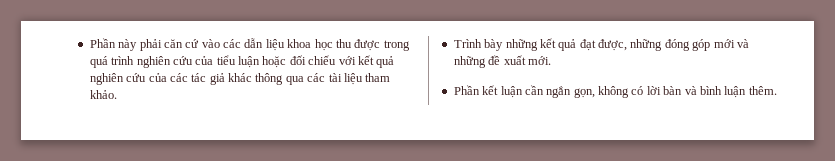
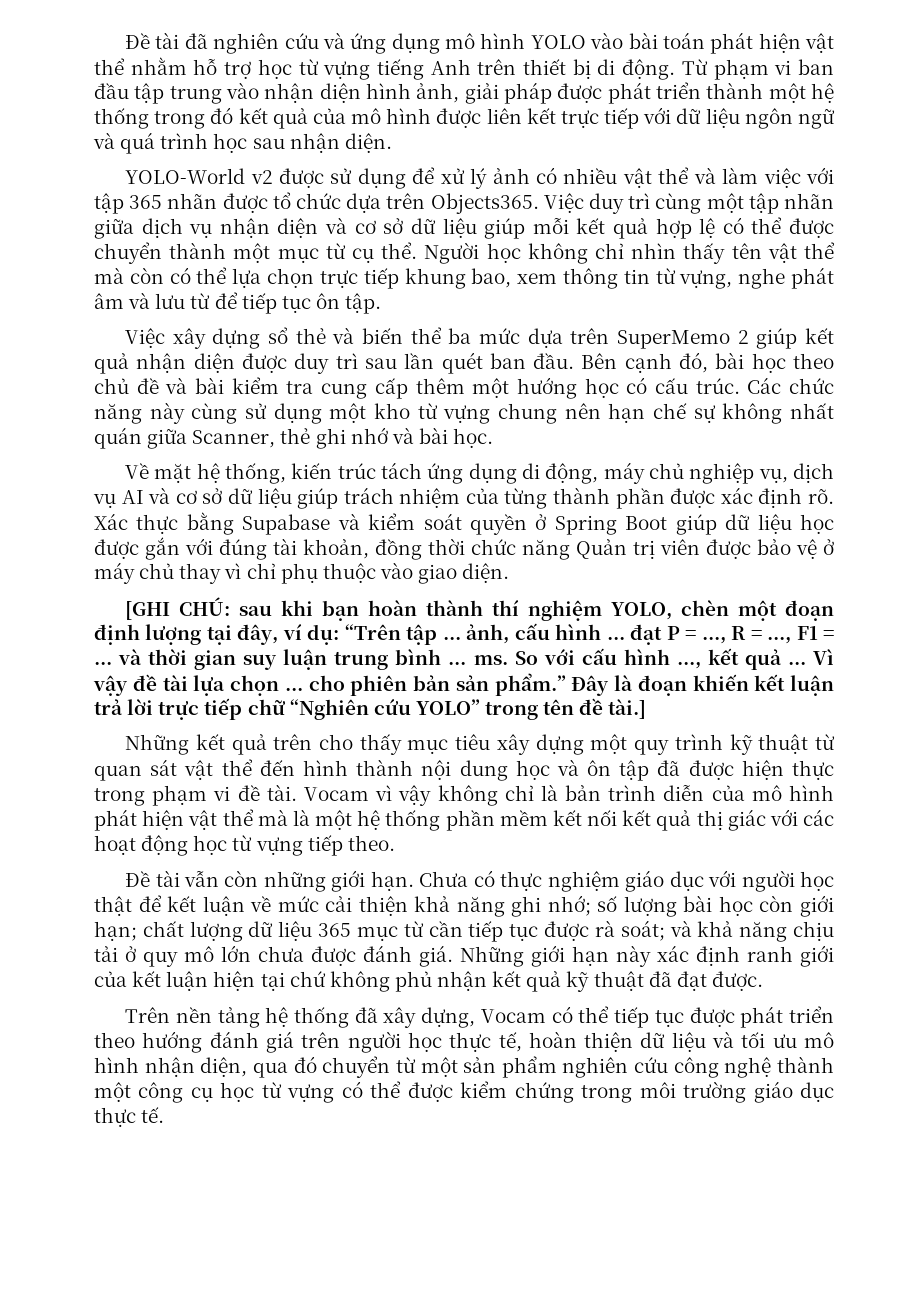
[89,38,410,51] [89,55,395,68] [89,73,391,85] [89,90,117,99] [453,38,749,51] [453,55,551,68] [453,85,777,98] Phần này phải căn cứ vào các dẫn liệu khoa học thu được trong quá trình nghiên cứu của tiểu luận hoặc đối chiếu với kết quả nghiên cứu của các tác giả khác thông qua các tài liệu tham khảo. // Trình bày những kết quả đạt được, những đóng góp mới và những đề xuất mới. // Phần kết luận cần ngắn gọn, không có lời bàn và bình luận thêm. -> [125,32,834,54] [94,57,835,80] [94,82,835,104] [94,107,835,129] [93,132,392,154] [125,167,834,189] [94,192,835,214] [94,217,834,239] [94,242,836,264] [94,267,834,289] [94,292,382,314] [125,327,835,349] [94,352,834,374] [94,377,834,399] [94,402,834,424] [94,427,494,449] [125,462,835,484] [93,487,835,509] [94,512,835,535] [94,537,834,560] [94,562,510,584] [125,597,834,621] [94,623,835,645] [94,648,834,670] [93,673,834,696] [94,698,647,720] [125,734,835,755] [94,759,834,781] [94,784,834,806] [94,809,834,831] [94,835,395,856] [125,870,835,892] [94,895,834,917] [94,920,835,942] [94,945,834,967] [94,971,763,992] [125,1006,834,1028] [94,1031,834,1053] [94,1056,834,1078] [94,1081,834,1103] [94,1107,165,1127] Đề tài đã nghiên cứu và ứng dụng mô hình YOLO vào bài toán phát hiện vật thể nhằm hỗ trợ học từ vựng tiếng Anh trên thiết bị di động. Từ phạm vi ban đầu tập trung vào nhận diện hình ảnh, giải pháp được phát triển thành một hệ thống trong đó kết quả của mô hình được liên kết trực tiếp với dữ liệu ngôn ngữ và quá trình học sau nhận diện. // YOLO-World v2 được sử dụng để xử lý ảnh có nhiều vật thể và làm việc với tập 365 nhãn được tổ chức dựa trên Objects365. Việc duy trì cùng một tập nhãn giữa dịch vụ nhận diện và cơ sở dữ liệu giúp mỗi kết quả hợp lệ có thể được chuyển thành một mục từ cụ thể. Người học không chỉ nhìn thấy tên vật thể mà còn có thể lựa chọn trực tiếp khung bao, xem thông tin từ vựng, nghe phát âm và lưu từ để tiếp tục ôn tập. // Việc xây dựng sổ thẻ và biến thể ba mức dựa trên SuperMemo 2 giúp kết quả nhận diện được duy trì sau lần quét ban đầu. Bên cạnh đó, bài học theo chủ đề và bài kiểm tra cung cấp thêm một hướng học có cấu trúc. Các chức năng này cùng sử dụng một kho từ vựng chung nên hạn chế sự không nhất quán giữa Scanner, thẻ ghi nhớ và bài học. // Về mặt hệ thống, kiến trúc tách ứng dụng di động, máy chủ nghiệp vụ, dịch vụ AI và cơ sở dữ liệu giúp trách nhiệm của từng thành phần được xác định rõ. Xác thực bằng Supabase và kiểm soát quyền ở Spring Boot giúp dữ liệu học được gắn với đúng tài khoản, đồng thời chức năng Quản trị viên được bảo vệ ở máy chủ thay vì chỉ phụ thuộc vào giao diện. // [GHI CHÚ: sau khi bạn hoàn thành thí nghiệm YOLO, chèn một đoạn định lượng tại đây, ví dụ: “Trên tập ... ảnh, cấu hình ... đạt P = ..., R = ..., F1 = ... và thời gian suy luận trung bình ... ms. So với cấu hình ..., kết quả ... Vì vậy đề tài lựa chọn ... cho phiên bản sản phẩm.” Đây là đoạn khiến kết luận trả lời trực tiếp chữ “Nghiên cứu YOLO” trong tên đề tài.] // Những kết quả trên cho thấy mục tiêu xây dựng một quy trình kỹ thuật từ quan sát vật thể đến hình thành nội dung học và ôn tập đã được hiện thực trong phạm vi đề tài. Vocam vì vậy không chỉ là bản trình diễn của mô hình phát hiện vật thể mà là một hệ thống phần mềm kết nối kết quả thị giác với các hoạt động học từ vựng tiếp theo. // Đề tài vẫn còn những giới hạn. Chưa có thực nghiệm giáo dục với người học thật để kết luận về mức cải thiện khả năng ghi nhớ; số lượng bài học còn giới hạn; chất lượng dữ liệu 365 mục từ cần tiếp tục được rà soát; và khả năng chịu tải ở quy mô lớn chưa được đánh giá. Những giới hạn này xác định ranh giới của kết luận hiện tại chứ không phủ nhận kết quả kỹ thuật đã đạt được. // Trên nền tảng hệ thống đã xây dựng, Vocam có thể tiếp tục được phát triển theo hướng đánh giá trên người học thực tế, hoàn thiện dữ liệu và tối ưu mô hình nhận diện, qua đó chuyển từ một sản phẩm nghiên cứu công nghệ thành một công cụ học từ vựng có thể được kiểm chứng trong môi trường giáo dục thực tế.

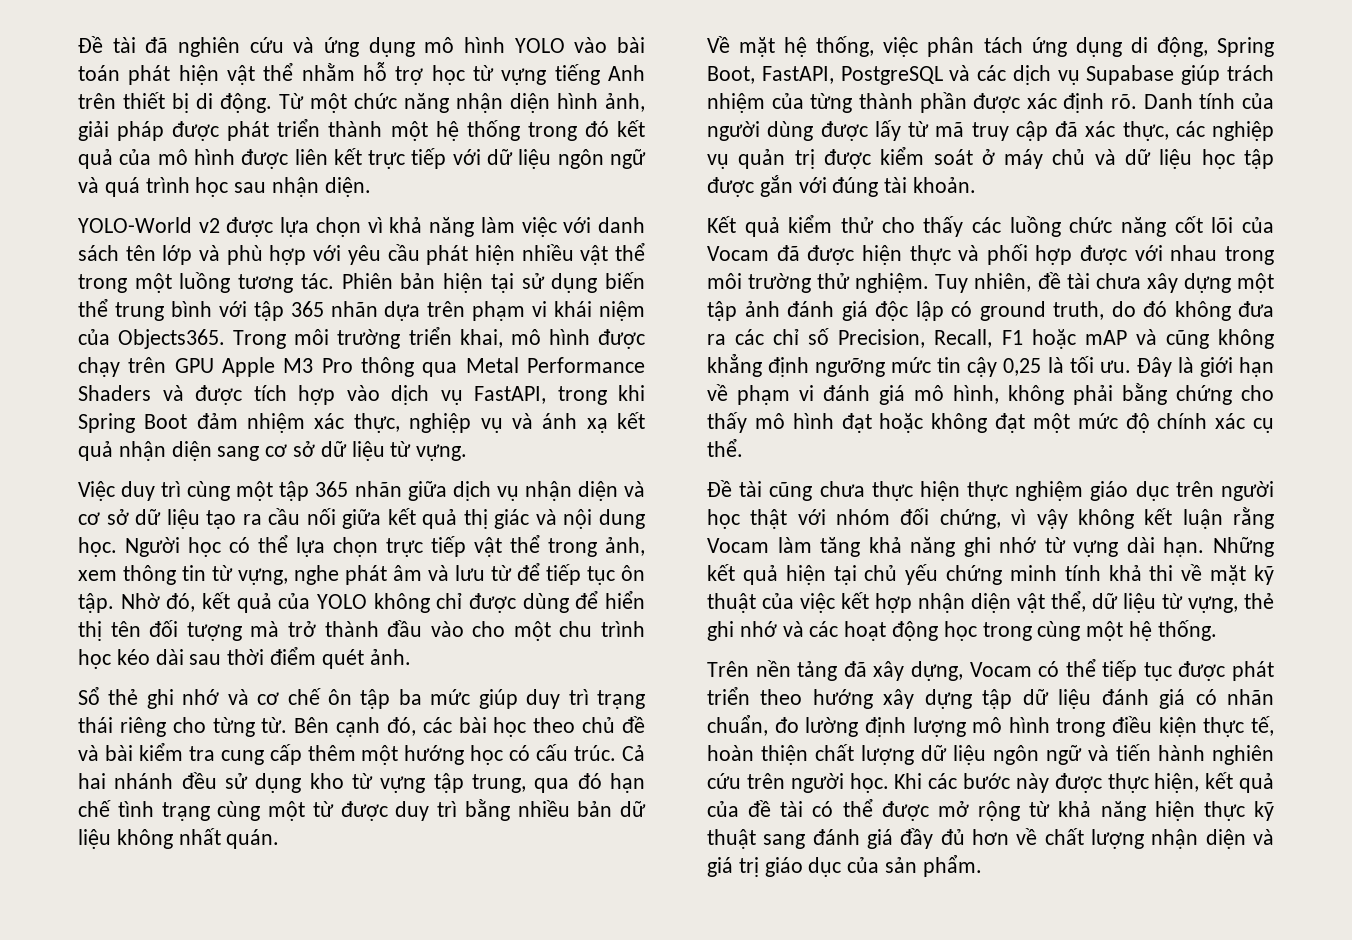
[713,59,835,80] [94,82,259,104] phạm vi ban đầu tập trung vào -> [310,93,449,113] một chức năng
[330,167,834,189] [94,192,539,214] sử dụng để xử lý ảnh có nhiều vật thể và làm việc với tập 365 nhãn được tổ chức dựa trên Objects365. -> [280,217,646,237] [78,243,645,265] [78,272,646,293] [78,299,646,321] [78,327,645,349] [78,357,645,377] [78,385,645,405] [78,412,646,433] [78,441,468,461] lựa chọn vì khả năng làm việc với danh sách tên lớp và phù hợp với yêu cầu phát hiện nhiều vật thể trong một luồng tương tác. Phiên bản hiện tại sử dụng biến thể trung bình với tập 365 nhãn dựa trên phạm vi khái niệm của Objects365. Trong môi trường triển khai, mô hình được chạy trên GPU Apple M3 Pro thông qua Metal Performance Shaders và được tích hợp vào dịch vụ FastAPI, trong khi Spring Boot đảm nhiệm xác thực, nghiệp vụ và ánh xạ kết quả nhận diện sang cơ sở dữ liệu từ vựng. //
(779, 203) none -> [315,481,349,497] 365
[484,217,834,239] [94,242,836,264] [94,267,164,284] giúp mỗi kết quả hợp lệ có thể được chuyển thành một mục từ cụ thể. Người học không chỉ nhìn thấy tên vật thể mà còn -> [206,508,645,529] [78,537,221,557] tạo ra cầu nối giữa kết quả thị giác và nội dung học. Người học
[404,268,512,289] khung bao, -> [474,535,645,557] vật thể trong ảnh,
[125,327,835,349] [94,352,575,374] // Việc xây dựng sổ thẻ và biến thể ba mức dựa trên SuperMemo 2 giúp kết quả nhận diện được duy trì sau lần quét ban đầu. -> [120,591,646,613] [78,620,645,641] [78,647,411,669] [78,687,646,709] [78,717,288,737] Nhờ đó, kết quả của YOLO không chỉ được dùng để hiển thị tên đối tượng mà trở thành đầu vào cho một chu trình học kéo dài sau thời điểm quét ảnh. // Sổ thẻ ghi nhớ và cơ chế ôn tập ba mức giúp duy trì trạng thái riêng cho từng từ.
(709, 362) none -> [422,717,452,733] các
[747,377,834,394] [94,402,367,424] Các chức năng này cùng sử dụng một -> [621,745,645,761] [78,772,302,793] Cả hai nhánh đều sử dụng
[498,403,834,424] [94,427,494,449] chung nên hạn chế sự không nhất quán giữa Scanner, thẻ ghi nhớ và bài học. -> [433,773,645,793] [78,799,646,821] [78,828,280,849] tập trung, qua đó hạn chế tình trạng cùng một từ được duy trì bằng nhiều bản dữ liệu không nhất quán.
[291,463,376,479] kiến trúc -> [883,37,975,57] việc phân
[603,462,835,484] [93,487,292,508] máy chủ nghiệp vụ, dịch vụ AI và cơ sở dữ liệu -> [1217,37,1274,57] [707,65,1175,85] Spring Boot, FastAPI, PostgreSQL và các dịch vụ Supabase
[94,512,717,535] Xác thực bằng Supabase và kiểm soát quyền ở Spring Boot giúp -> [1143,93,1274,109] [707,120,1274,141] [707,147,1116,169] Danh tính của người dùng được lấy từ mã truy cập đã xác thực, các nghiệp vụ quản trị được kiểm soát ở máy chủ và
(835, 524) none -> [1244,149,1274,169] tập
[303,538,834,560] [94,562,510,584] [125,597,834,621] [94,623,835,645] [94,648,834,670] [93,673,834,696] [94,698,647,720] [125,734,835,755] [94,759,834,781] [94,784,834,806] [94,809,834,831] [94,835,395,856] [125,870,835,892] [94,895,834,917] [94,920,835,942] [94,945,834,967] [94,971,763,992] khoản, đồng thời chức năng Quản trị viên được bảo vệ ở máy chủ thay vì chỉ phụ thuộc vào giao diện. // [GHI CHÚ: sau khi bạn hoàn thành thí nghiệm YOLO, chèn một đoạn định lượng tại đây, ví dụ: “Trên tập ... ảnh, cấu hình ... đạt P = ..., R = ..., F1 = ... và thời gian suy luận trung bình ... ms. So với cấu hình ..., kết quả ... Vì vậy đề tài lựa chọn ... cho phiên bản sản phẩm.” Đây là đoạn khiến kết luận trả lời trực tiếp chữ “Nghiên cứu YOLO” trong tên đề tài.] // Những kết quả trên cho thấy mục tiêu xây dựng một quy trình kỹ thuật từ quan sát vật thể đến hình thành nội dung học và ôn tập đã được hiện thực trong phạm vi đề tài. Vocam vì vậy không chỉ là bản trình diễn của mô hình phát hiện vật thể mà là một hệ thống phần mềm kết nối kết quả thị giác với các hoạt động học từ vựng tiếp theo. // Đề tài vẫn còn những giới hạn. Chưa có thực nghiệm giáo dục với người học thật để kết luận về mức cải thiện khả năng ghi nhớ; số lượng bài học còn giới hạn; chất lượng dữ liệu 365 mục từ cần tiếp tục được rà soát; và khả năng chịu tải ở quy mô lớn chưa được đánh giá. Những giới hạn này xác định ranh giới của kết luận hiện tại chứ không phủ nhận kết quả kỹ thuật đã đạt được. -> [913,177,977,193] [707,215,1274,237] [707,244,1274,265] [707,272,1274,293] [707,301,1274,321] [707,328,1274,349] [707,354,1274,377] [707,383,1274,405] [707,412,1274,433] [707,439,743,457] [707,480,1274,501] [707,507,1274,529] [707,537,1274,557] [707,564,1274,585] [707,591,1274,613] [707,620,1217,641] khoản. // Kết quả kiểm thử cho thấy các luồng chức năng cốt lõi của Vocam đã được hiện thực và phối hợp được với nhau trong môi trường thử nghiệm. Tuy nhiên, đề tài chưa xây dựng một tập ảnh đánh giá độc lập có ground truth, do đó không đưa ra các chỉ số Precision, Recall, F1 hoặc mAP và cũng không khẳng định ngưỡng mức tin cậy 0,25 là tối ưu. Đây là giới hạn về phạm vi đánh giá mô hình, không phải bằng chứng cho thấy mô hình đạt hoặc không đạt một mức độ chính xác cụ thể. // Đề tài cũng chưa thực hiện thực nghiệm giáo dục trên người học thật với nhóm đối chứng, vì vậy không kết luận rằng Vocam làm tăng khả năng ghi nhớ từ vựng dài hạn. Những kết quả hiện tại chủ yếu chứng minh tính khả thi về mặt kỹ thuật của việc kết hợp nhận diện vật thể, dữ liệu từ vựng, thẻ ghi nhớ và các hoạt động học trong cùng một hệ thống.
[265,1007,350,1028] hệ thống -> (838, 671) none
[209,1031,834,1053] [94,1056,834,1078] [94,1081,834,1103] [94,1107,165,1127] đánh giá trên người học thực tế, hoàn thiện dữ liệu và tối ưu mô hình nhận diện, qua đó chuyển từ một sản phẩm nghiên cứu công nghệ thành một công cụ học từ vựng có thể được kiểm chứng trong môi trường giáo dục thực tế. -> [883,689,1274,709] [707,715,1274,737] [707,744,1274,765] [707,772,1274,793] [707,799,1274,821] [707,828,1274,849] [707,855,982,877] xây dựng tập dữ liệu đánh giá có nhãn chuẩn, đo lường định lượng mô hình trong điều kiện thực tế, hoàn thiện chất lượng dữ liệu ngôn ngữ và tiến hành nghiên cứu trên người học. Khi các bước này được thực hiện, kết quả của đề tài có thể được mở rộng từ khả năng hiện thực kỹ thuật sang đánh giá đầy đủ hơn về chất lượng nhận diện và giá trị giáo dục của sản phẩm.

